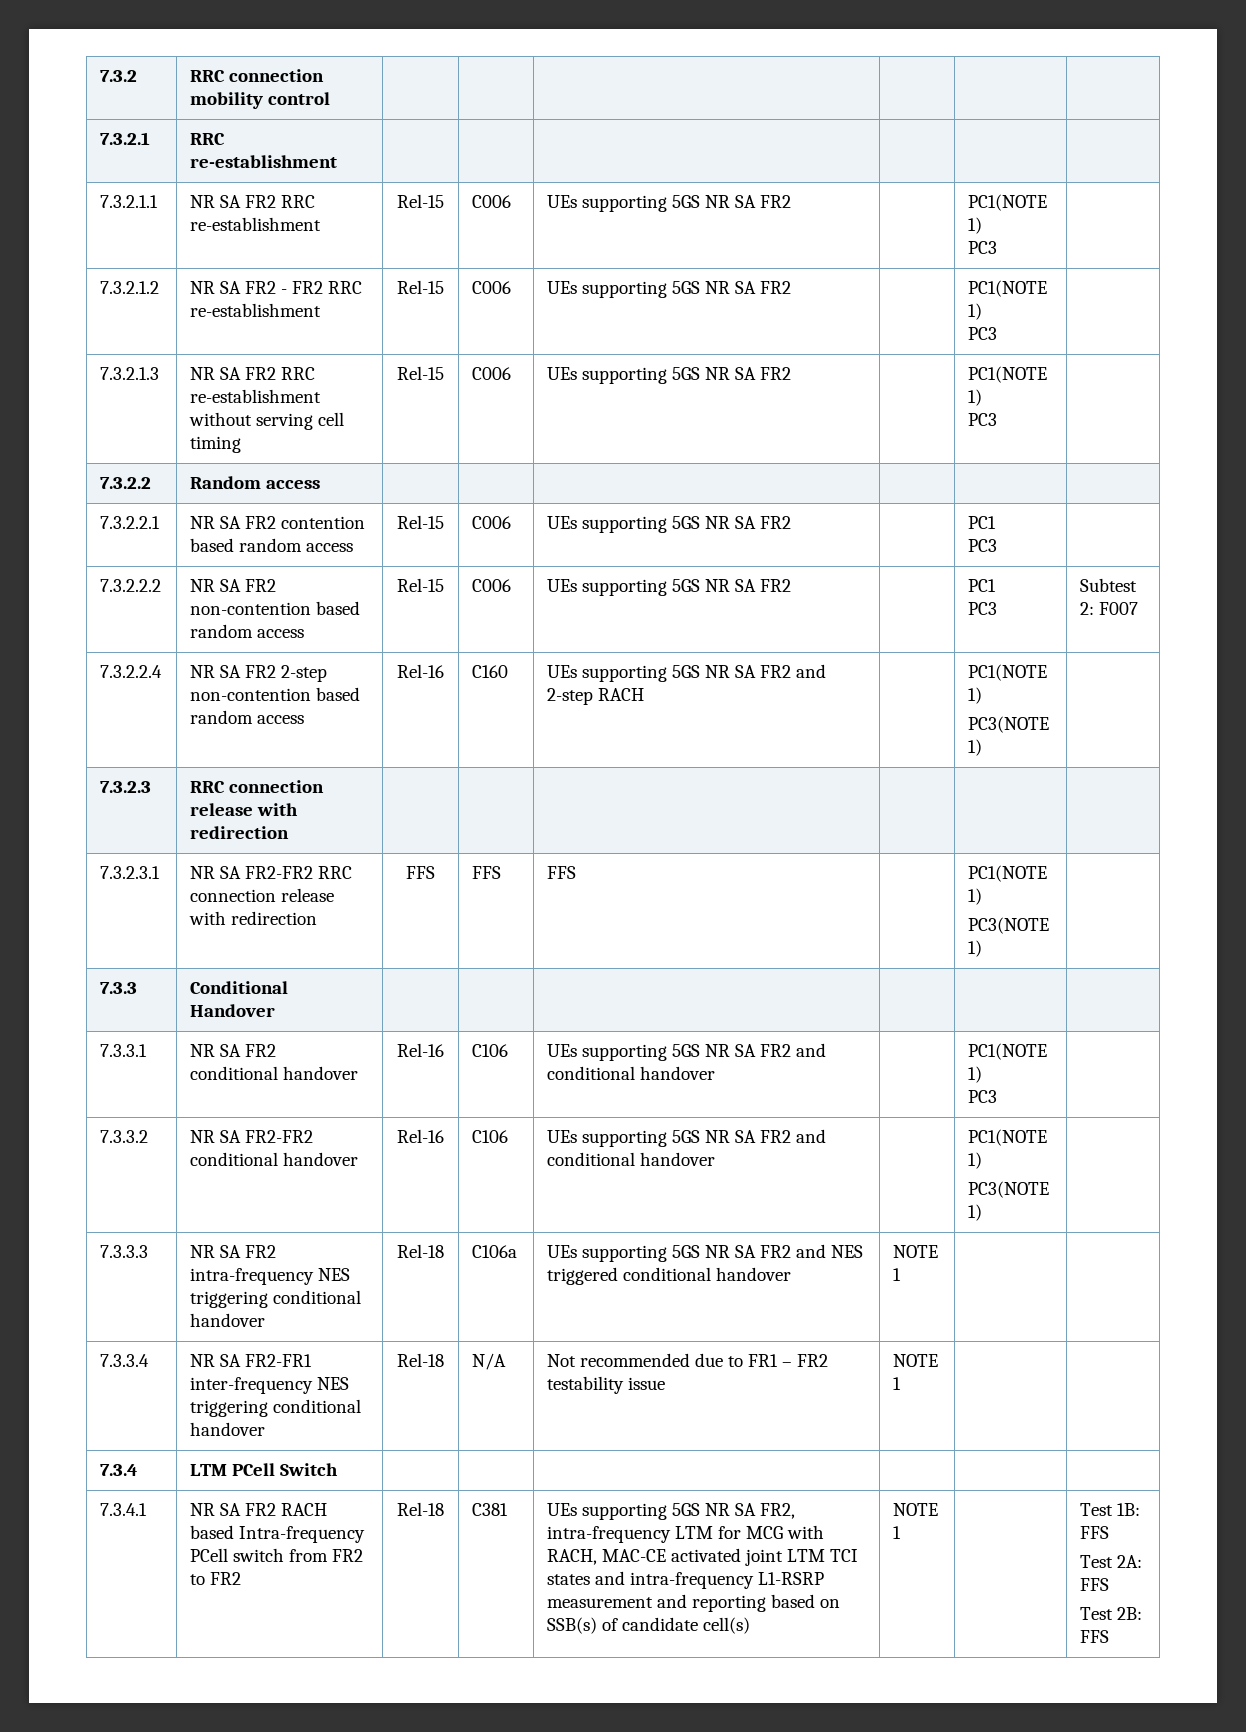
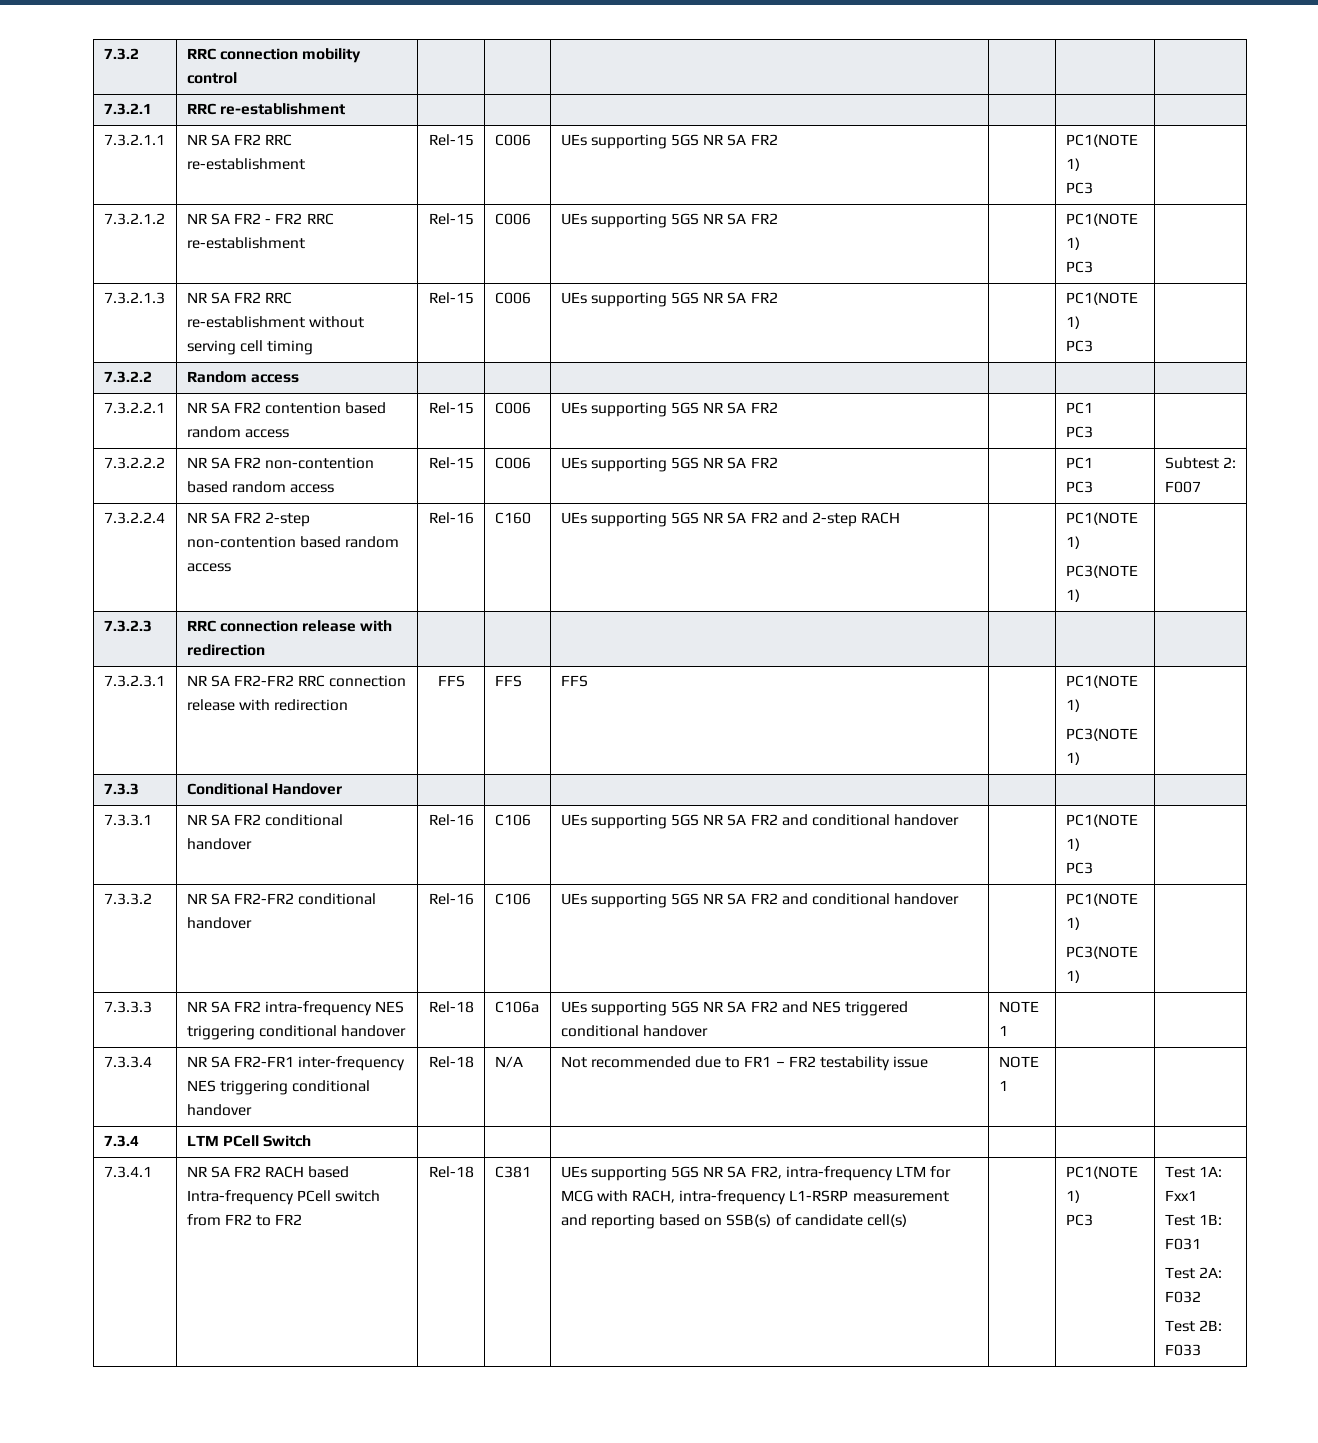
[602,1548,859,1566] [547,1571,626,1585] MAC-CE activated joint LTM TCI states and -> (676, 1196) none
[893,1503,939,1516] [893,1526,902,1539] [1080,1503,1141,1516] [1080,1526,1110,1539] NOTE 1 | | Test 1B: FFS -> [1065,1166,1138,1179] [1065,1190,1080,1203] [1065,1214,1093,1226] [1164,1166,1222,1178] [1164,1190,1197,1201] [1164,1214,1222,1226] [1164,1238,1201,1250] | PC1(NOTE 1) // PC3 | Test 1A: Fxx1 // Test 1B: F031
[1080,1578,1110,1591] FFS -> [1164,1291,1201,1303] F032
[1080,1630,1110,1643] FFS -> [1164,1344,1201,1356] F033

